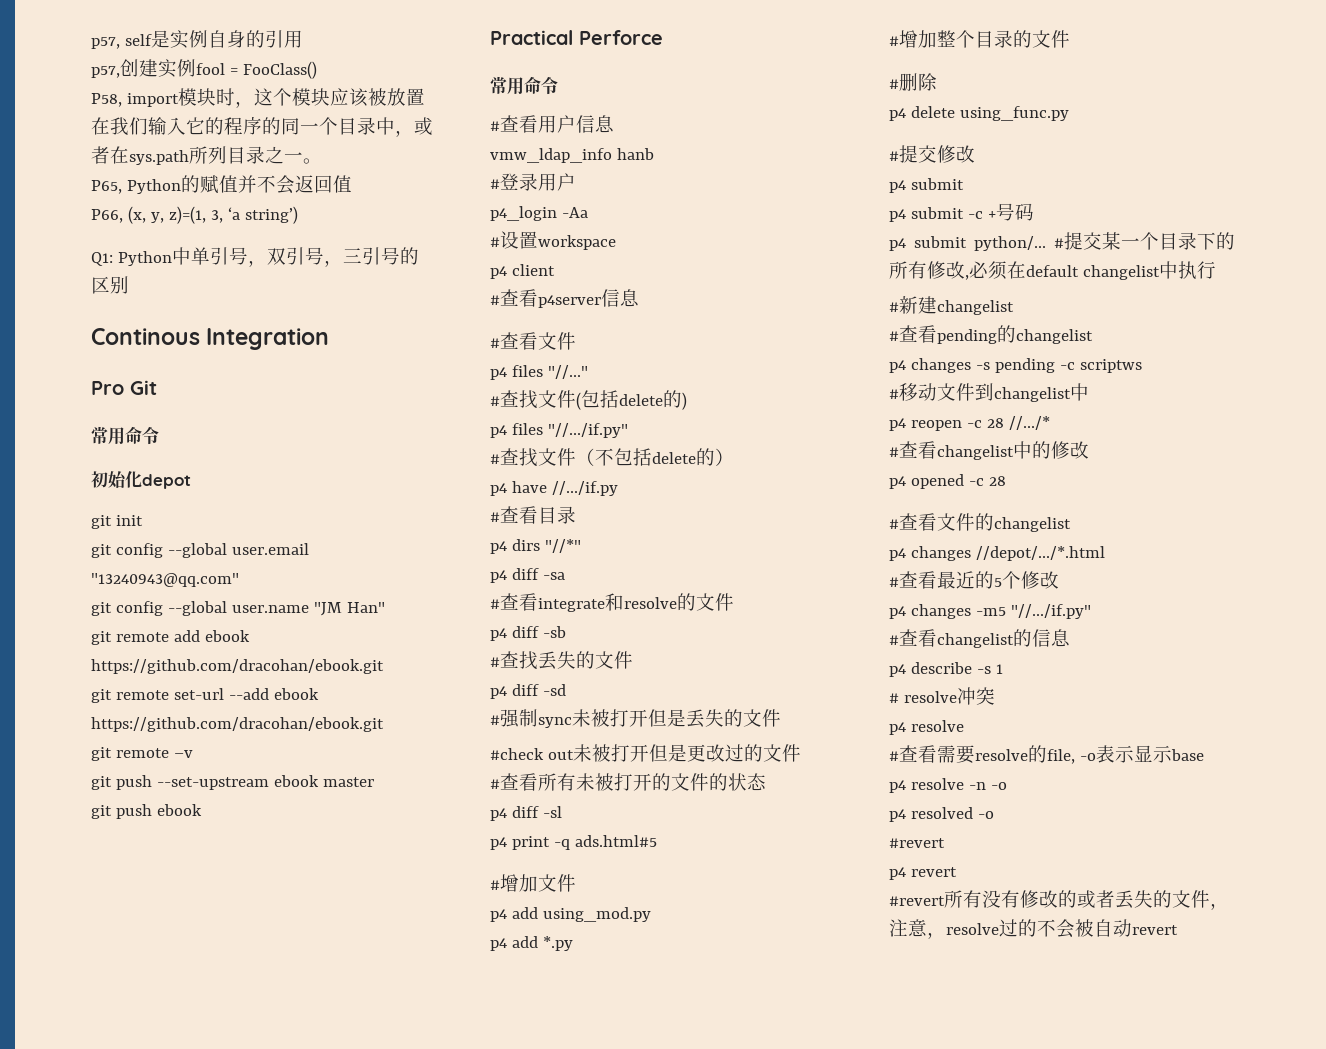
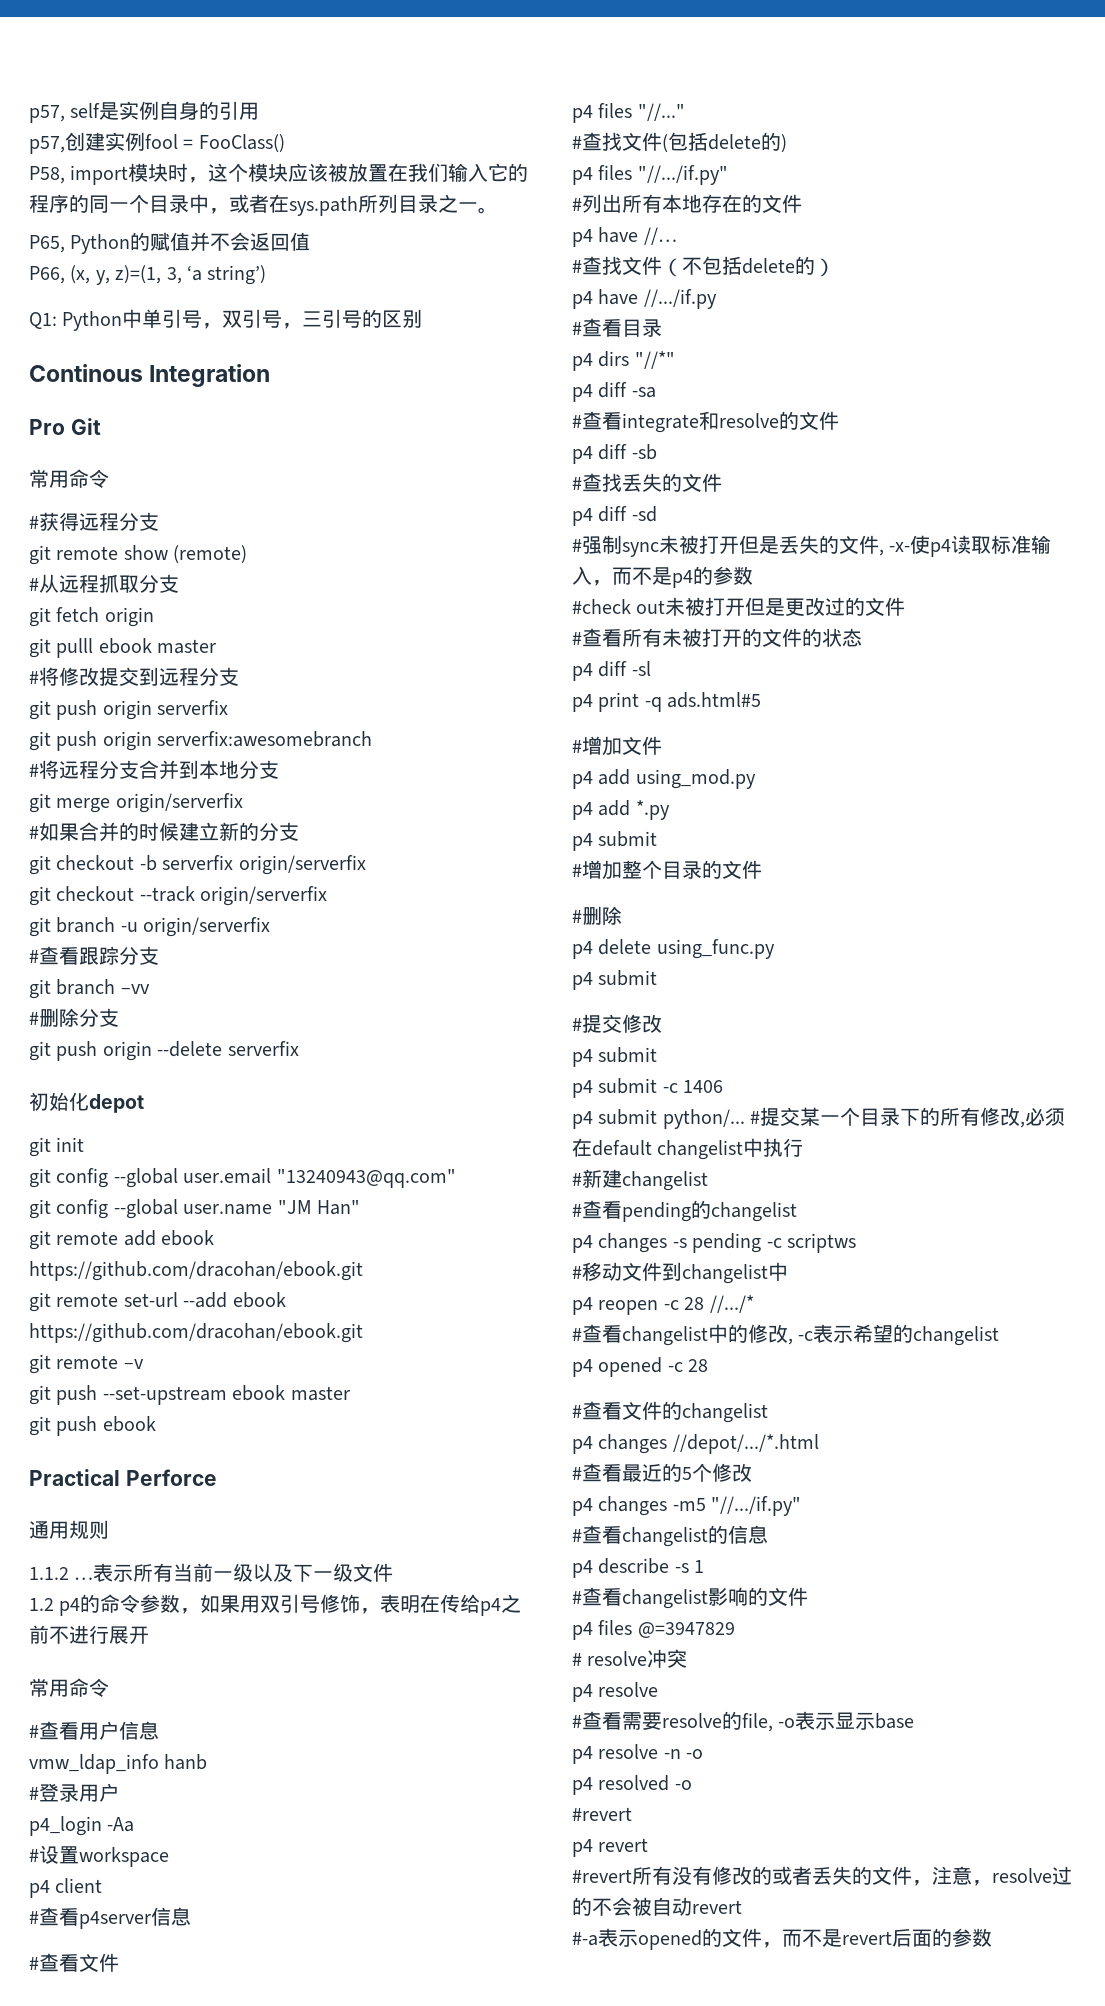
(159, 435) none -> [29,512,159,531] [29,545,248,565] [29,574,179,593] [29,607,154,627] [29,638,217,658] [29,667,239,686] [29,700,229,720] [29,731,373,751] [29,760,279,780] [29,793,243,813] [29,822,299,842] [29,855,366,875] [29,886,328,906] [29,917,271,937] [29,946,159,965] [29,979,150,999] [29,1008,119,1027] [29,1041,299,1061] // #获得远程分支 // git remote show (remote) // #从远程抓取分支 // git fetch origin // git pulll ebook master // #将修改提交到远程分支 // git push origin serverfix // git push origin serverfix:awesomebranch // #将远程分支合并到本地分支 // git merge origin/serverfix // #如果合并的时候建立新的分支 // git checkout -b serverfix origin/serverfix // git checkout --track origin/serverfix // git branch -u origin/serverfix // #查看跟踪分支 // git branch –vv // #删除分支 // git push origin --delete serverfix
(663, 37) none -> [29,1520,109,1539] [29,1563,394,1582] [29,1594,522,1616] [29,1625,149,1644] // 通用规则 // 1.1.2 …表示所有当前一级以及下一级文件 // 1.2 p4的命令参数，如果用双引号修饰，表明在传给p4之前不进行展开
(628, 430) none -> [572,194,802,213] [572,227,677,247] // #列出所有本地存在的文件 // p4 have //…
(781, 718) none -> [879,535,1052,557] [572,566,753,588] , -x-使p4读取标准输入，而不是p4的参数
(573, 943) none -> [572,831,658,851] // p4 submit
(1069, 113) none -> [572,970,658,990] // p4 submit
[987,203,1034,221] +号码 -> [683,1080,724,1093] 1406
(1089, 450) none -> [788,1324,1000,1346] , -c表示希望的changelist
(1003, 669) none -> [572,1587,808,1609] [572,1620,735,1640] // #查看changelist影响的文件 // p4 files @=3947829
(1178, 930) none -> [572,1928,992,1950] // #-a表示opened的文件，而不是revert后面的参数

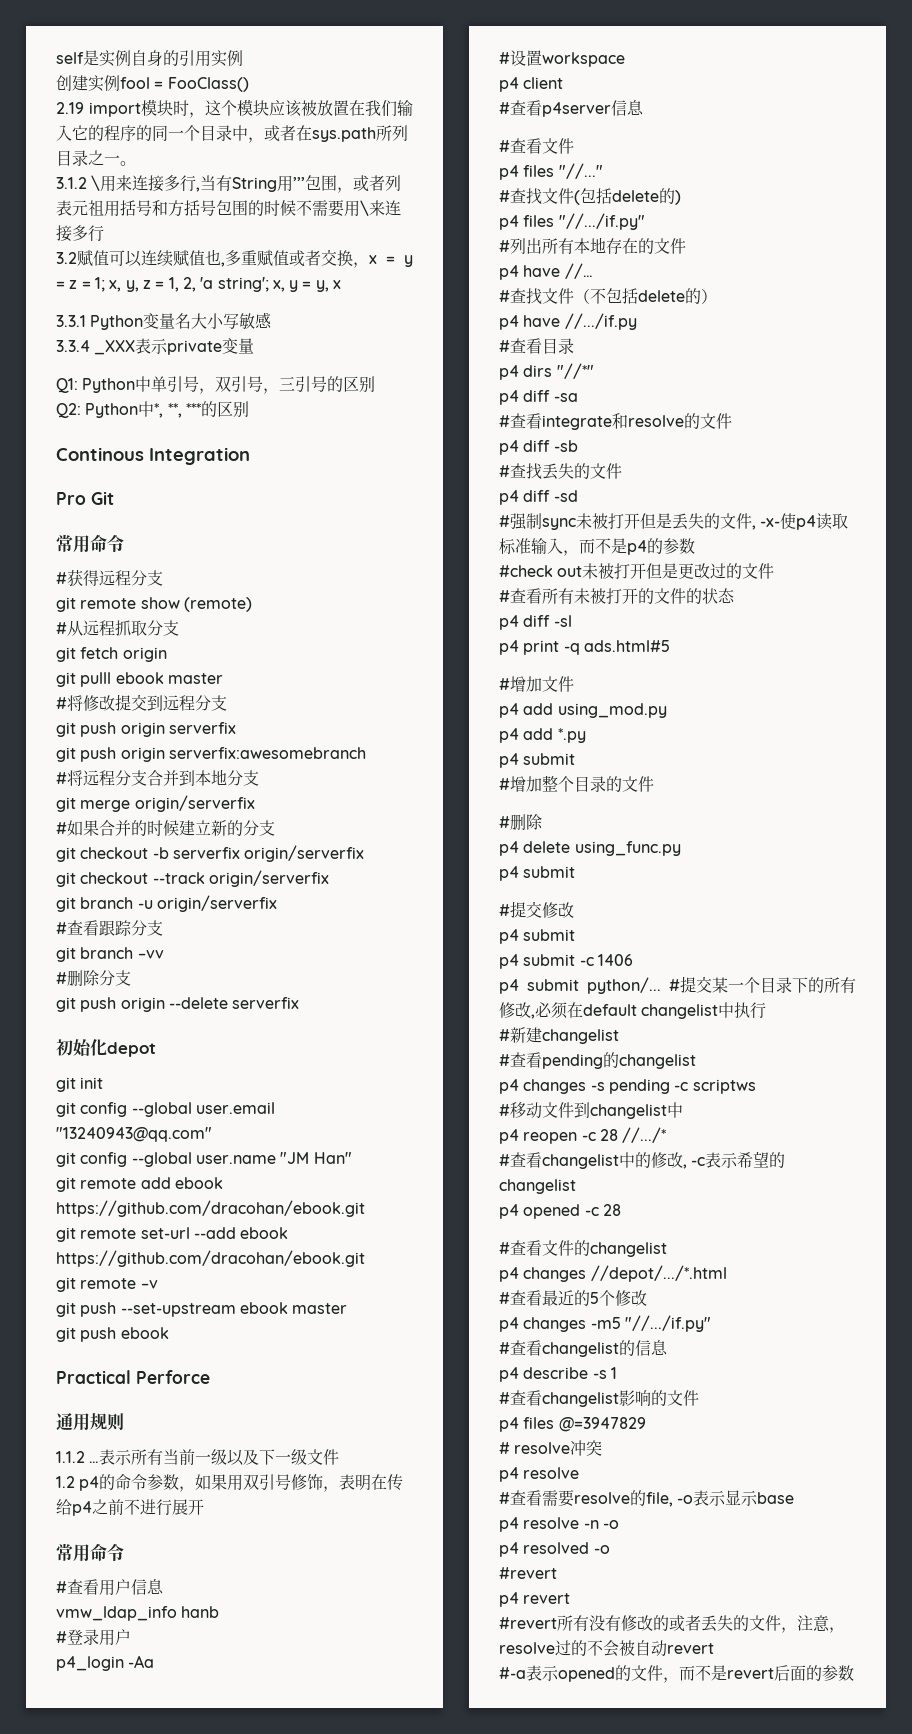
[29,105,65,123] p57, -> (56, 58) none
[29,136,65,154] // p57, -> [211,50,243,67] 实例 //
[29,166,65,184] P58, -> [56,102,84,114] 2.19
[29,232,311,254] [29,265,267,285] P65, Python的赋值并不会返回值 // P66, (x, y, z)=(1, 3, ‘a string’) -> [56,175,402,193] [56,200,401,217] [56,225,104,242] [56,249,413,268] [56,277,342,292] [56,312,273,330] [56,338,255,355] 3.1.2 \用来连接多行,当有String用’’’包围，或者列表元祖用括号和方括号包围的时候不需要用\来连接多行 // 3.2赋值可以连续赋值也,多重赋值或者交换，x = y = z = 1; x, y, z = 1, 2, 'a string'; x, y = y, x // 3.3.1 Python变量名大小写敏感 // 3.3.4 _XXX表示private变量
(423, 318) none -> [56,401,249,418] // Q2: Python中*, **, ***的区别

